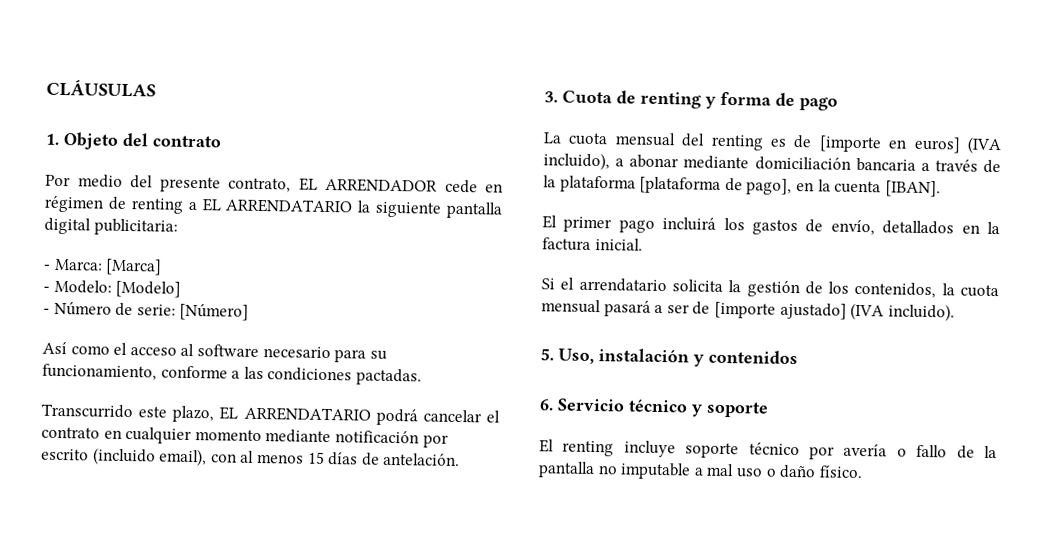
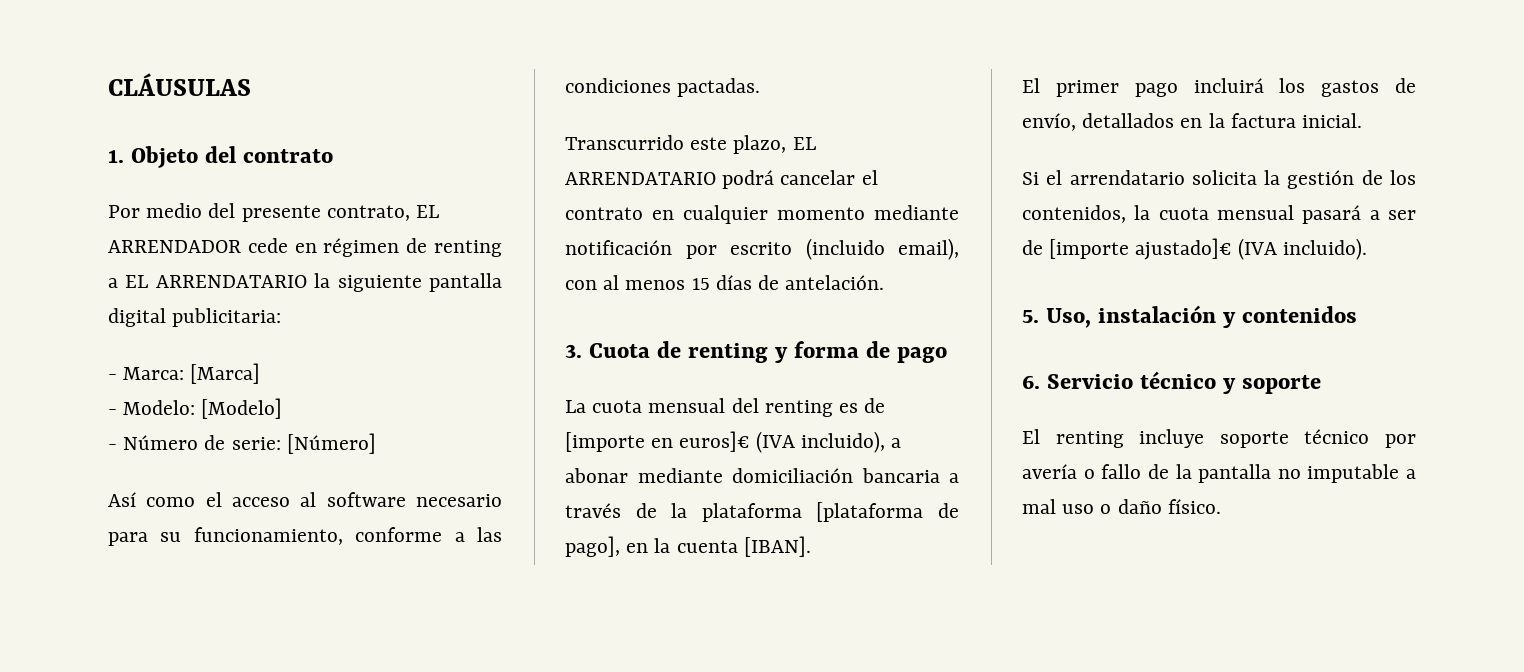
[913,136,961,154] euros] -> [679,431,750,452] euros]€
[779,302,847,320] ajustado] -> [1135,238,1232,260] ajustado]€

